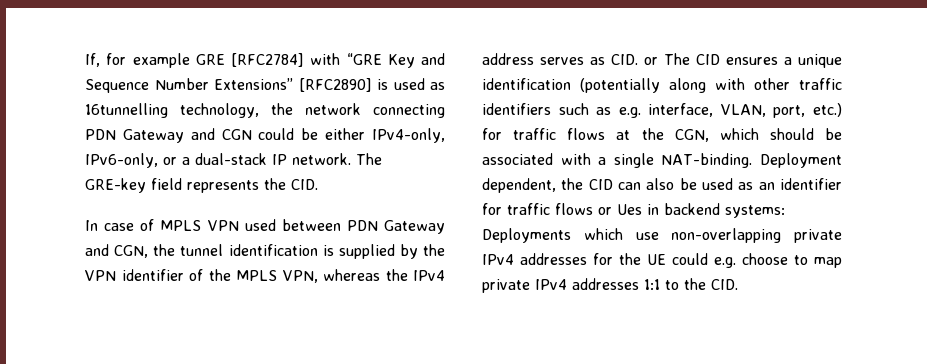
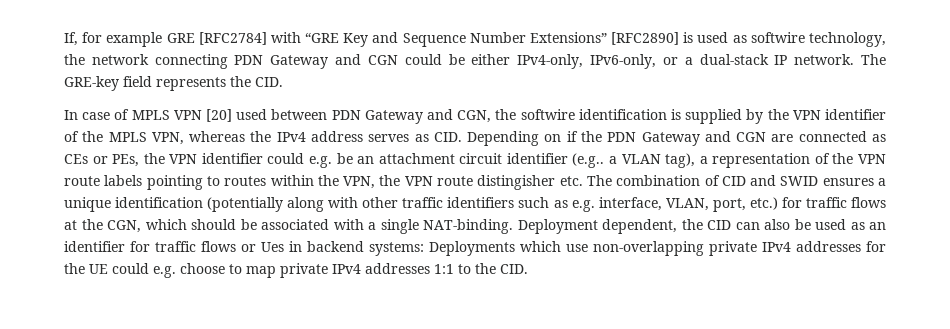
[85,103,168,118] 16tunnelling -> [750,32,805,43] softwire
(239, 225) none -> [206,109,232,122] [20]
[180,244,224,256] tunnel -> [520,109,575,120] softwire
[644,53,720,65] or The CID -> [467,131,887,146] [64,153,886,168] [64,175,819,190] Depending on if the PDN Gateway and CGN are connected as CEs or PEs, the VPN identifier could e.g. be an attachment circuit identifier (e.g.. a VLAN tag), a representation of the VPN route labels pointing to routes within the VPN, the VPN route distingisher etc. The combination of CID and SWID

